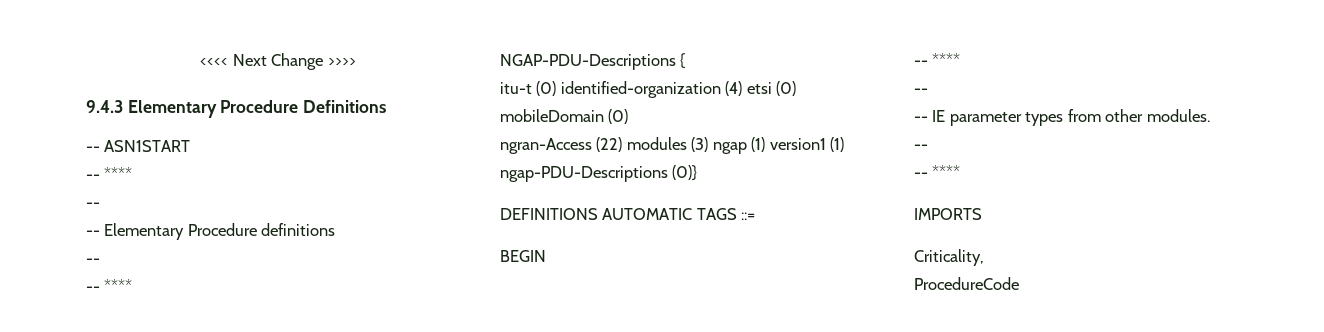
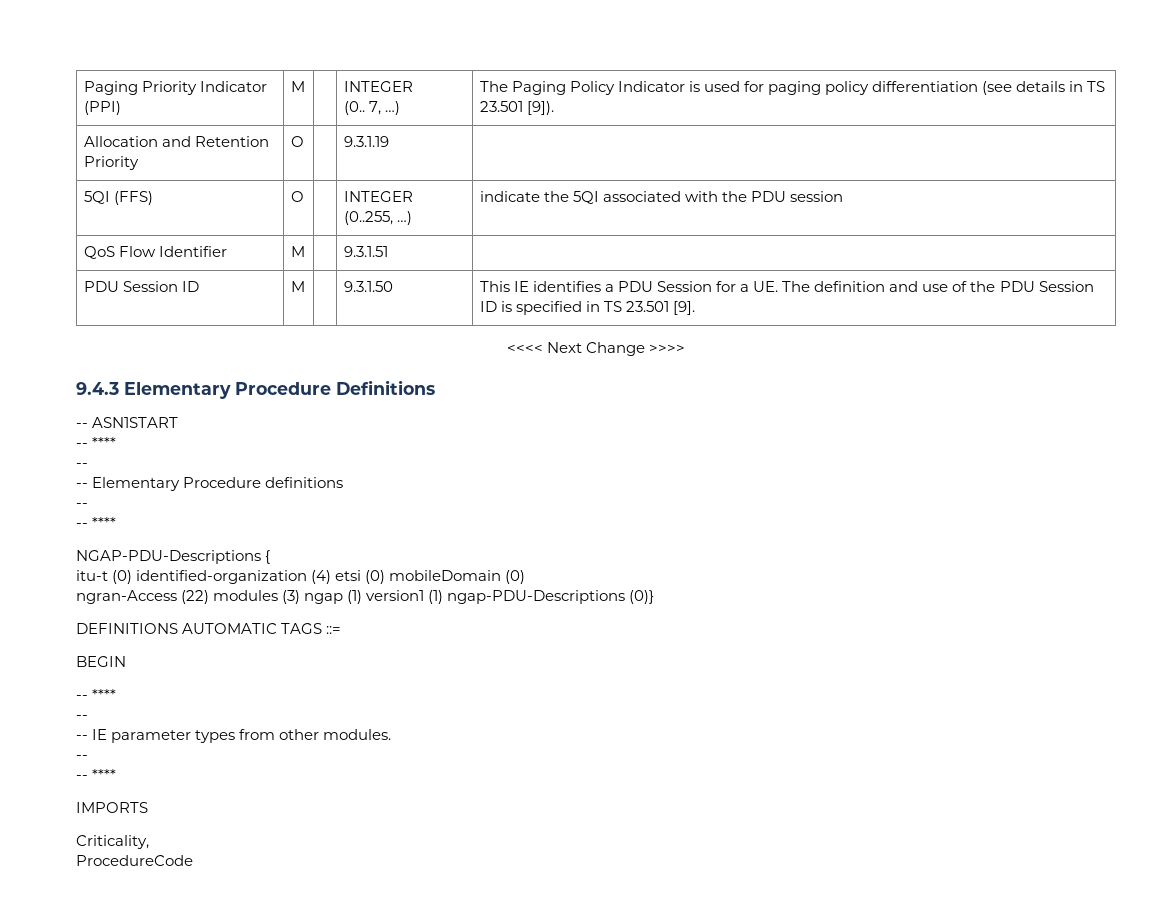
(200, 62) none -> [83,81,267,95] [83,101,121,115] [290,81,305,92] [343,81,413,92] [343,101,400,115] [479,81,1106,95] [479,101,554,115] [83,136,269,147] [83,156,139,170] [290,136,304,147] [343,136,389,147] [83,191,153,205] [290,191,304,202] [343,191,413,202] [343,211,412,225] [479,191,844,204] [83,246,227,259] [290,246,305,257] [343,246,388,257] [83,281,199,292] [290,281,305,292] [343,281,393,292] [479,281,1094,292] [479,301,696,315] Paging Priority Indicator (PPI) | M | | INTEGER // (0.. 7, …) | The Paging Policy Indicator is used for paging policy differentiation (see details in TS 23.501 [9]). // Allocation and Retention Priority | O | | 9.3.1.19 | // 5QI (FFS) | O | | INTEGER (0..255, …) | indicate the 5QI associated with the PDU session // QoS Flow Identifier | M | | 9.3.1.51 | // PDU Session ID | M | | 9.3.1.50 | This IE identifies a PDU Session for a UE. The definition and use of the PDU Session ID is specified in TS 23.501 [9]. //

